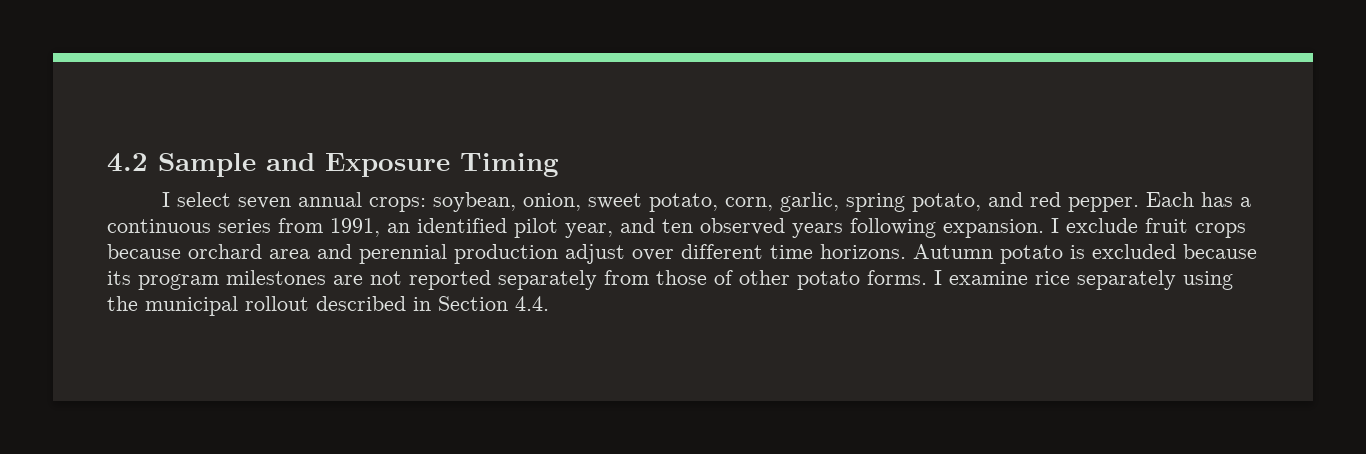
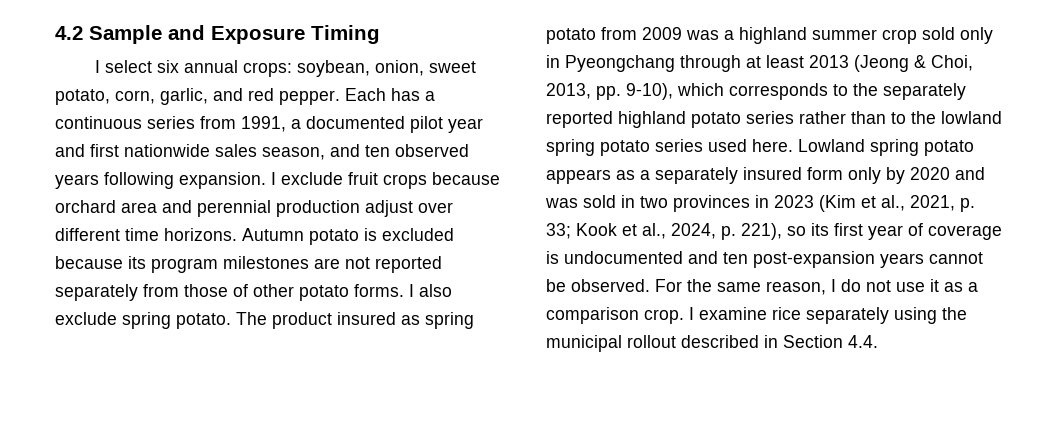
[238,197,292,209] seven -> [156,60,179,73] six
[846,193,982,212] spring potato, -> (208, 96) none
[387,218,613,238] an identified pilot year, -> [291,116,483,133] [55,144,325,160] a documented pilot year and first nationwide sales season,
(942, 277) none -> [419,284,452,297] [55,312,474,329] [546,27,993,44] [546,55,973,72] [546,83,966,100] [546,111,1002,128] [546,139,974,156] [546,167,985,184] [545,195,975,212] [546,223,1002,240] [546,251,983,268] [546,279,978,295] [546,307,694,324] also exclude spring potato. The product insured as spring potato from 2009 was a highland summer crop sold only in Pyeongchang through at least 2013 (Jeong & Choi, 2013, pp. 9-10), which corresponds to the separately reported highland potato series rather than to the lowland spring potato series used here. Lowland spring potato appears as a separately insured form only by 2020 and was sold in two provinces in 2023 (Kim et al., 2021, p. 33; Kook et al., 2024, p. 221), so its first year of coverage is undocumented and ten post-expansion years cannot be observed. For the same reason, I do not use it as a comparison crop. I

